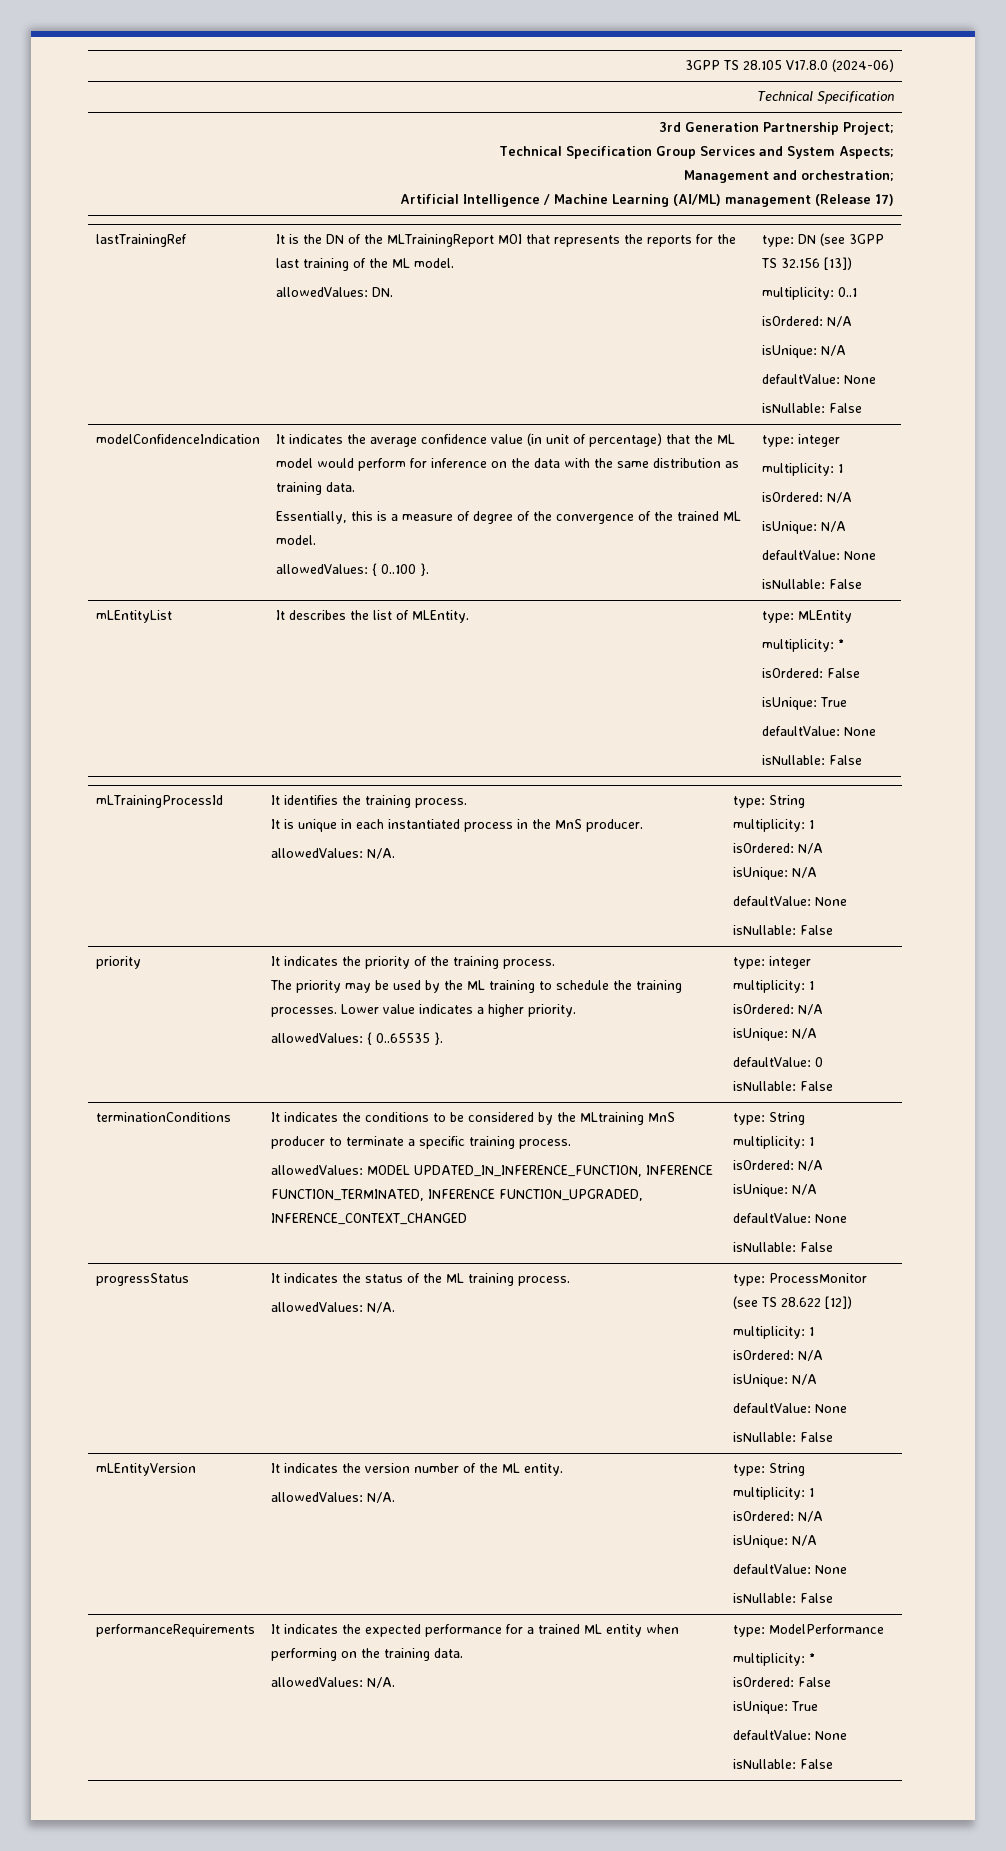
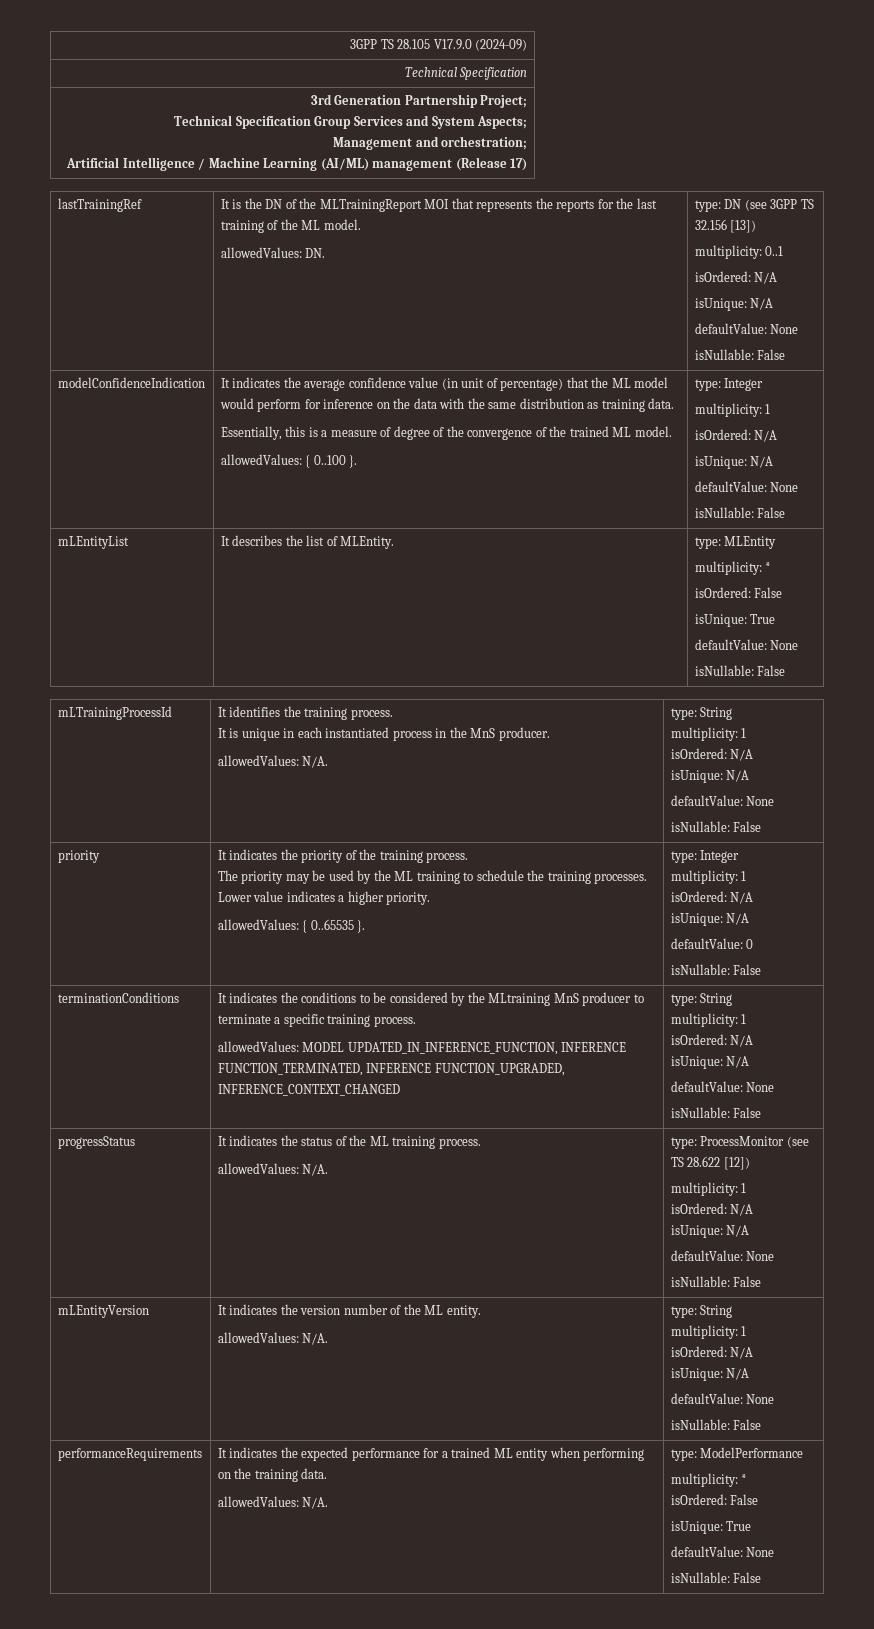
[786,59,895,72] V17.8.0 (2024-06) -> [433,39,528,51] V17.9.0 (2024-09)
[797,434,840,447] integer -> [724,378,764,391] Integer
[768,956,811,969] integer -> [700,850,740,863] Integer

